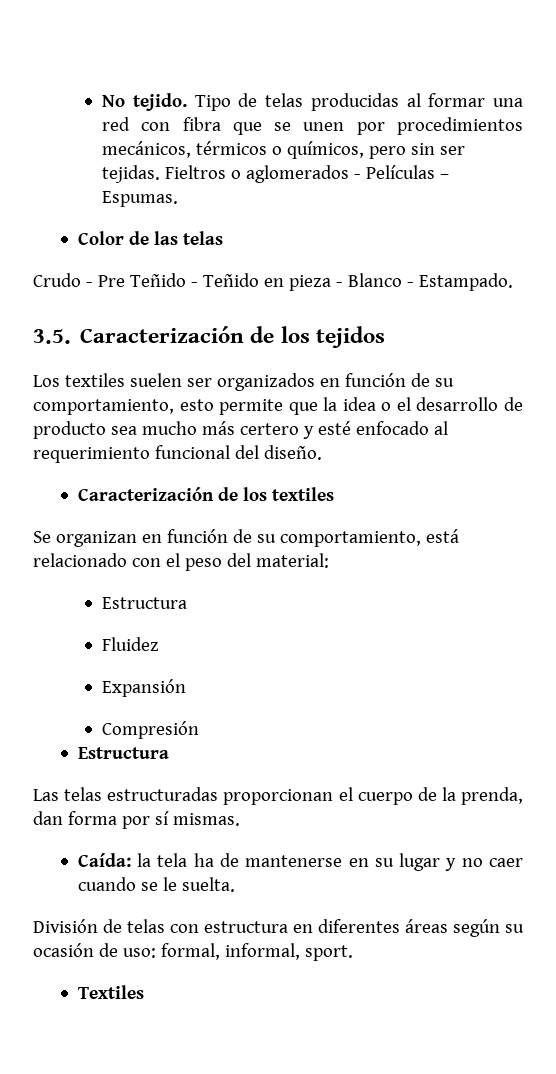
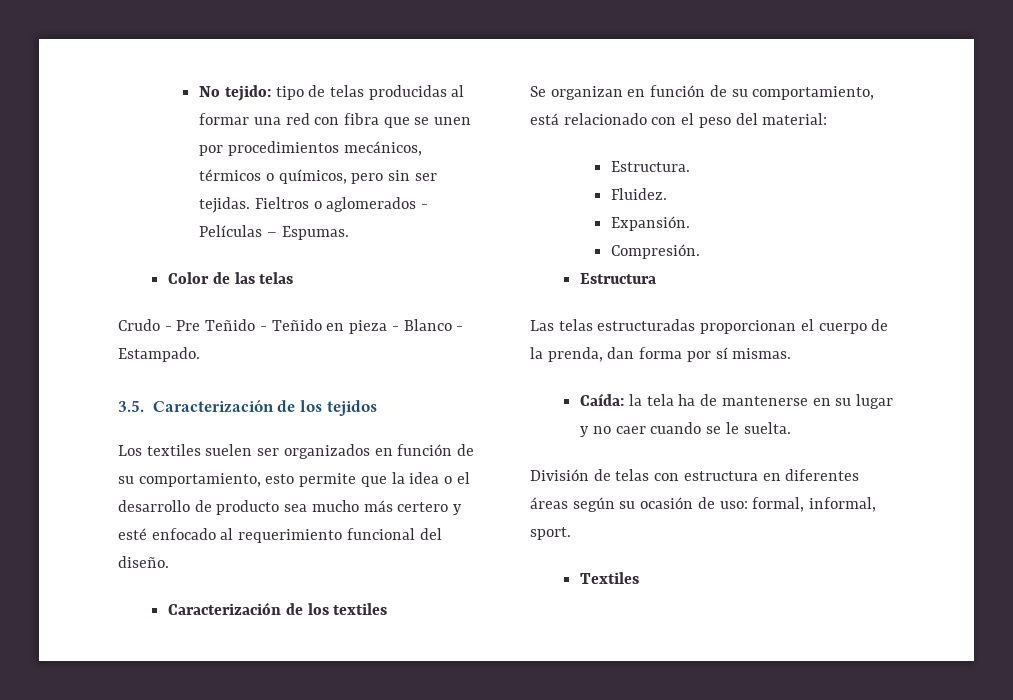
[132,93,231,111] tejido. Tipo -> [224,85,304,101] tejido: tipo
[102,597,188,609] [102,637,160,651] [102,679,187,697] [102,721,200,739] Estructura // Fluidez // Expansión // Compresión -> [611,161,691,172] [611,188,668,200] [611,216,691,231] [611,244,701,259] Estructura. // Fluidez. // Expansión. // Compresión.

